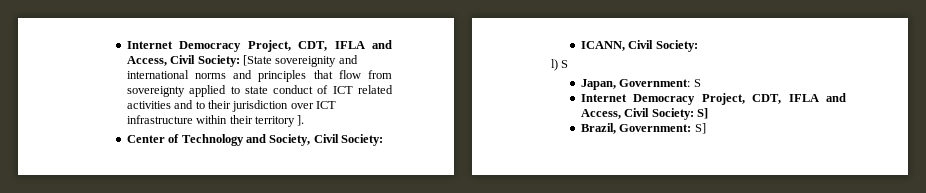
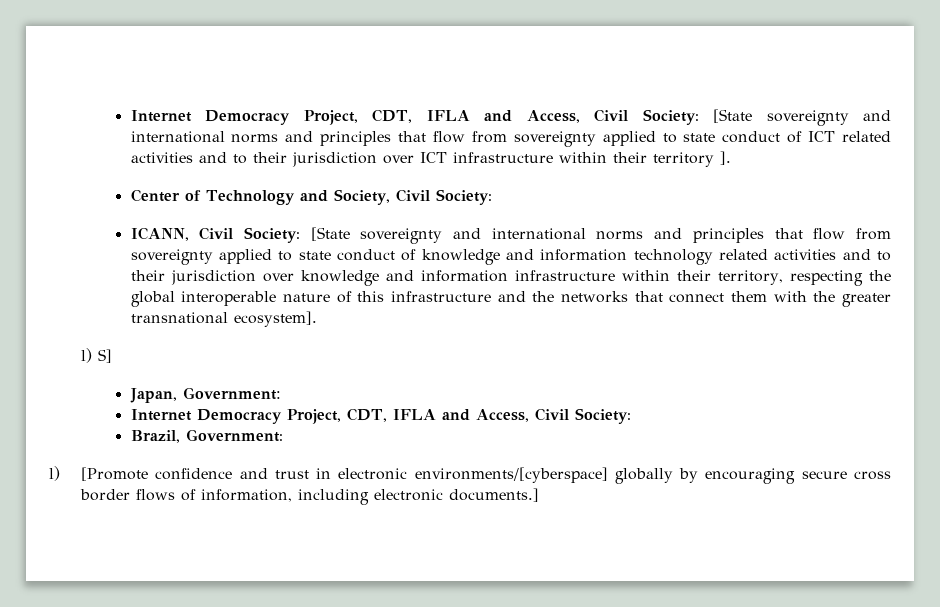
[275,56,337,67] sovereignity -> [766,110,849,126] sovereignty
[550,59,568,71] // l) S -> [310,227,891,244] [130,249,892,265] [130,270,891,286] [130,291,892,307] [130,311,317,327] [80,348,112,363] [State sovereignty and international norms and principles that flow from sovereignty applied to state conduct of knowledge and information technology related activities and to their jurisdiction over knowledge and information infrastructure within their territory, respecting the global interoperable nature of this infrastructure and the networks that connect them with the greater transnational ecosystem]. // l) S]
[693,79,701,87] [580,93,846,105] [580,108,709,120] S // Internet Democracy Project, CDT, IFLA and Access, Civil Society: S] -> [130,408,631,424] // Internet Democracy Project, CDT, IFLA and Access, Civil Society:
[694,123,706,134] S] -> [49,466,892,484] [79,488,539,505] // l) [Promote confidence and trust in electronic environments/[cyberspace] globally by encouraging secure cross border flows of information, including electronic documents.]

